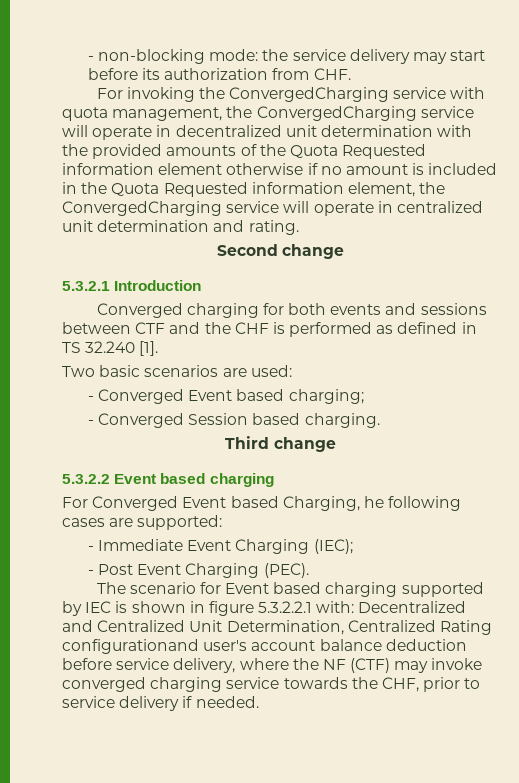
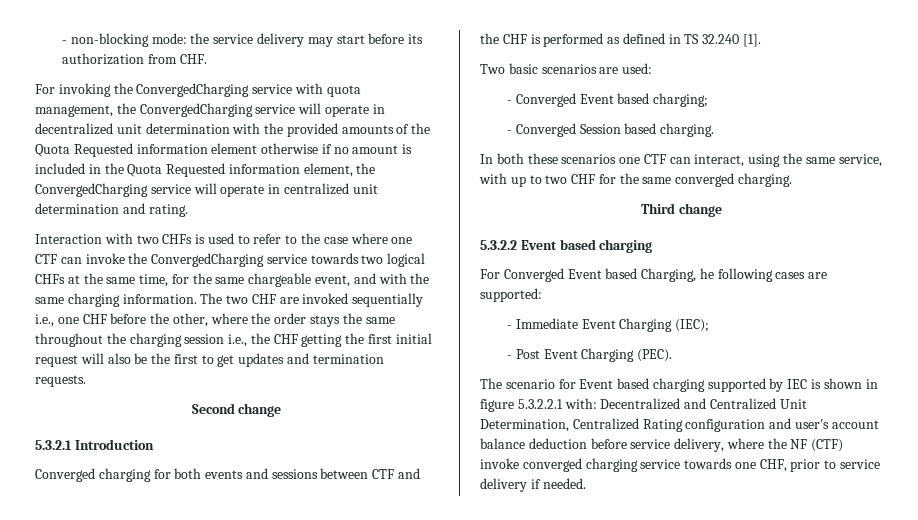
(299, 227) none -> [35,233,413,244] [35,253,426,267] [35,273,430,287] [35,293,424,307] [35,313,395,327] [35,333,432,347] [35,353,384,367] [35,375,86,387] // Interaction with two CHFs is used to refer to the case where one CTF can invoke the ConvergedCharging service towards two logical CHFs at the same time, for the same chargeable event, and with the same charging information. The two CHF are invoked sequentially i.e., one CHF before the other, where the order stays the same throughout the charging session i.e., the CHF getting the first initial request will also be the first to get updates and termination requests.
(380, 420) none -> [480,153,882,167] [479,173,793,187] // In both these scenarios one CTF can interact, using the same service, with up to two CHF for the same converged charging.
[62,639,199,654] configurationand -> [685,418,792,432] configuration and
[394,661,429,673] may -> (844, 445) none
[351,677,378,689] the -> [734,462,756,469] one

